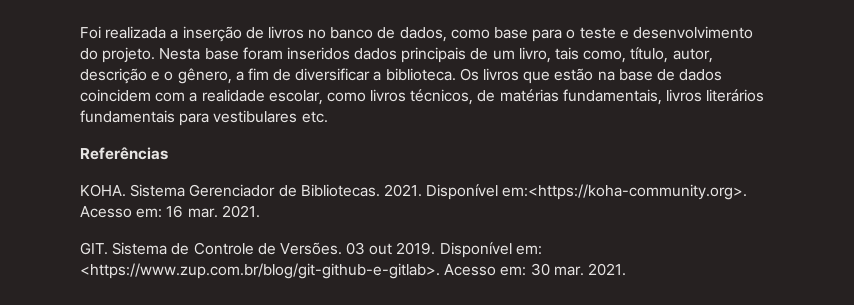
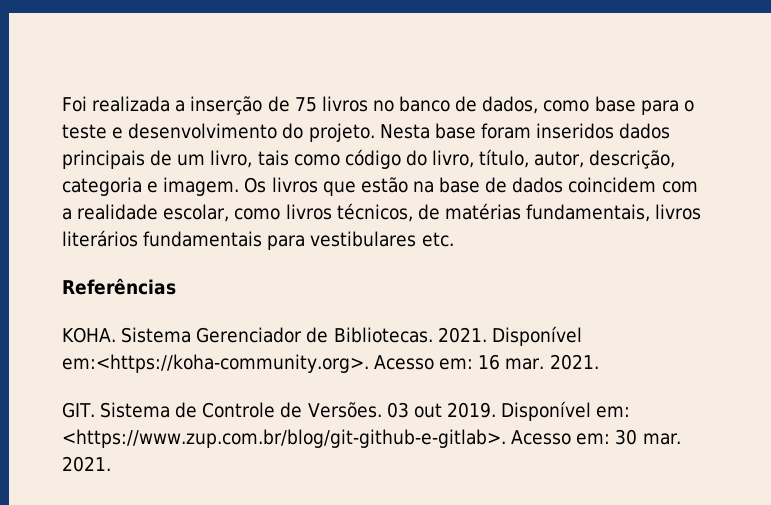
(264, 33) none -> [294,97,317,112] 75
[583,47,713,63] [80,68,456,84] como, título, autor, descrição e o gênero, a fim de diversificar a biblioteca. -> [293,149,676,169] [62,177,240,196] como código do livro, título, autor, descrição, categoria e imagem.

